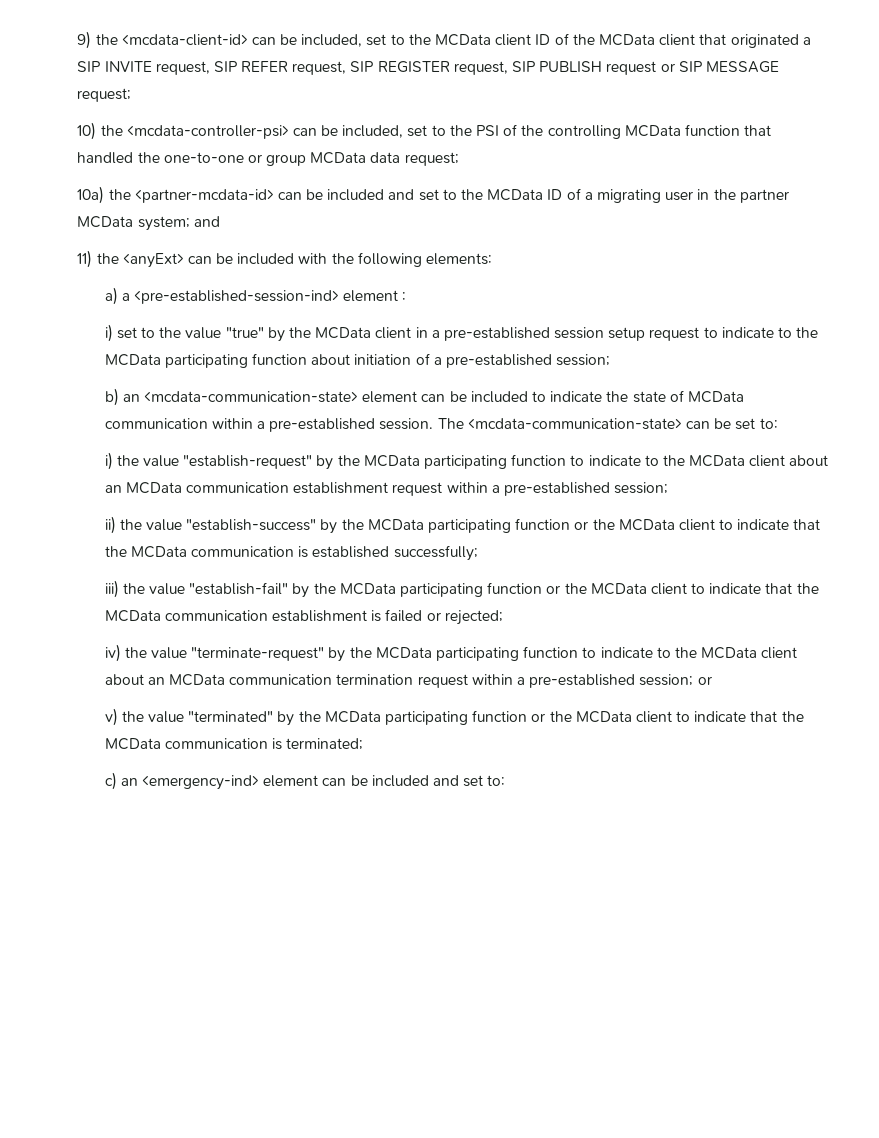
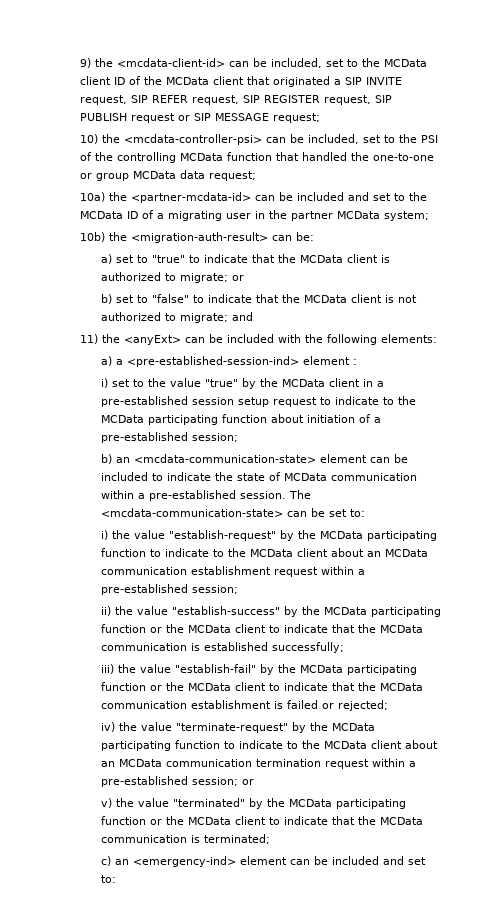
(190, 223) none -> [80,232,315,243] [100,254,390,264] [100,272,244,283] [100,294,417,304] [100,312,228,323] // 10b) the <migration-auth-result> can be: // a) set to "true" to indicate that the MCData client is authorized to migrate; or // b) set to "false" to indicate that the MCData client is not authorized to migrate;

